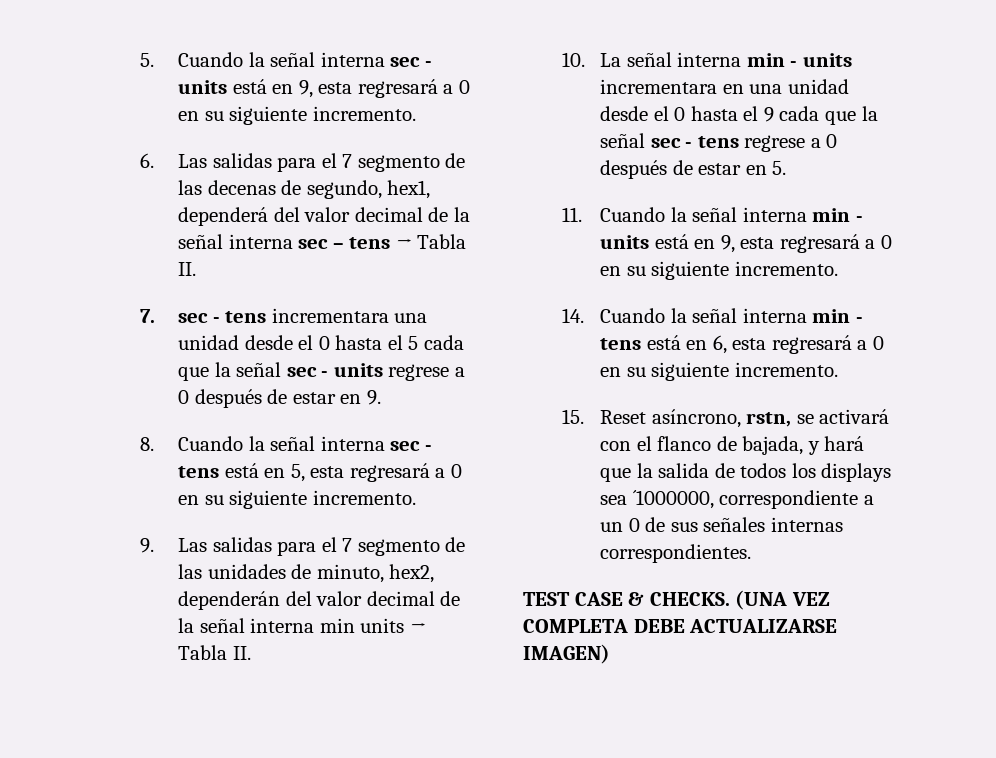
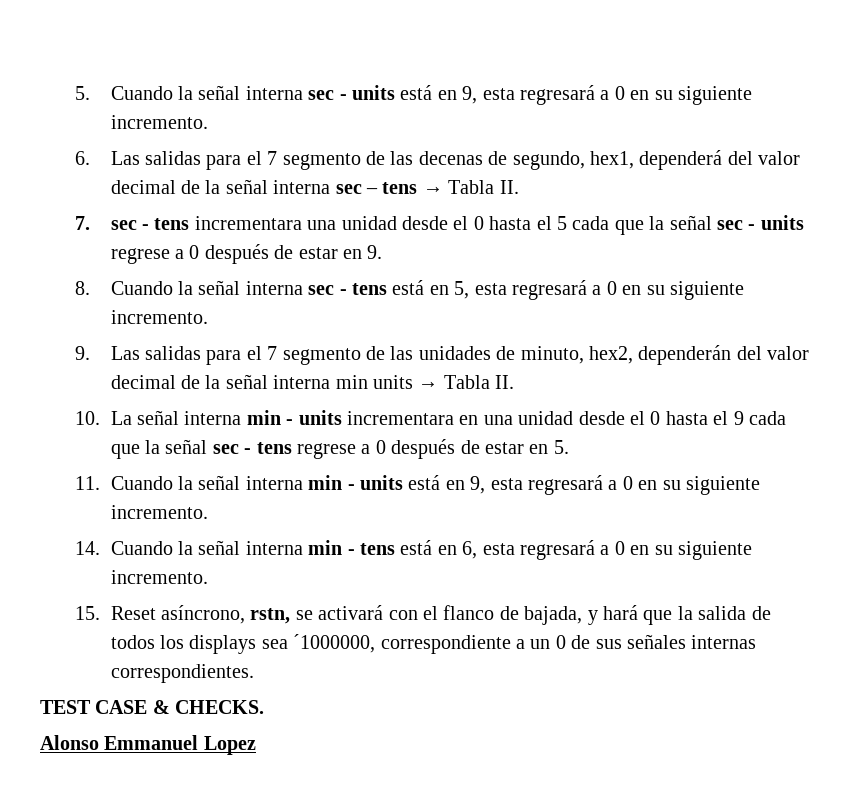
[735,590,830,610] [523,619,838,633] [523,644,610,664] (UNA VEZ COMPLETA DEBE ACTUALIZARSE IMAGEN) -> [40,735,256,755] // Alonso Emmanuel Lopez

